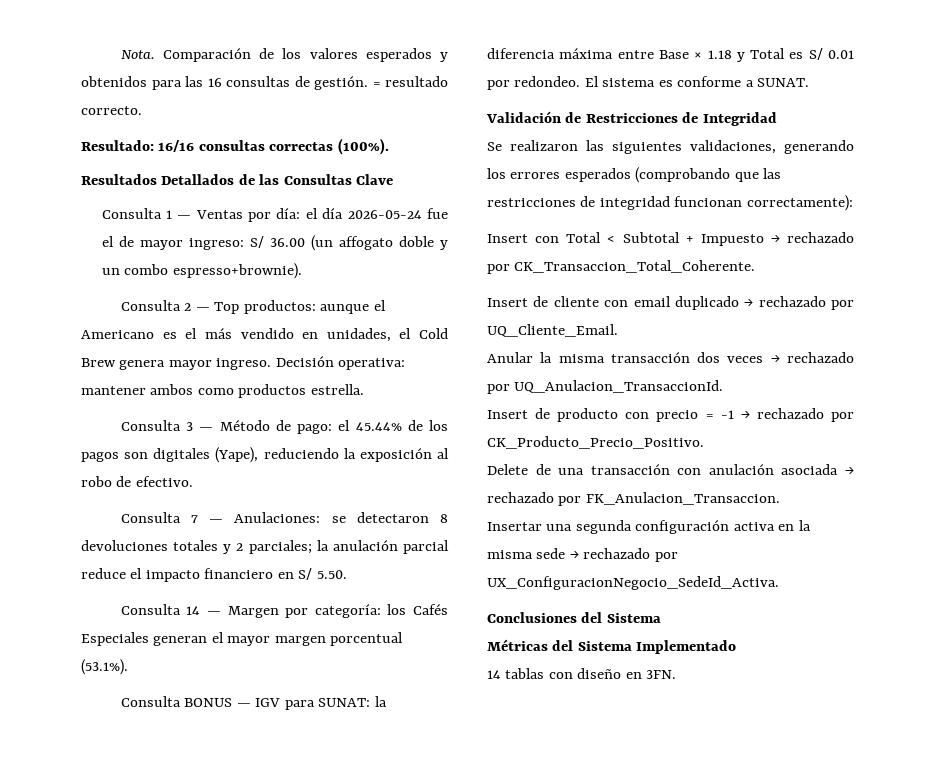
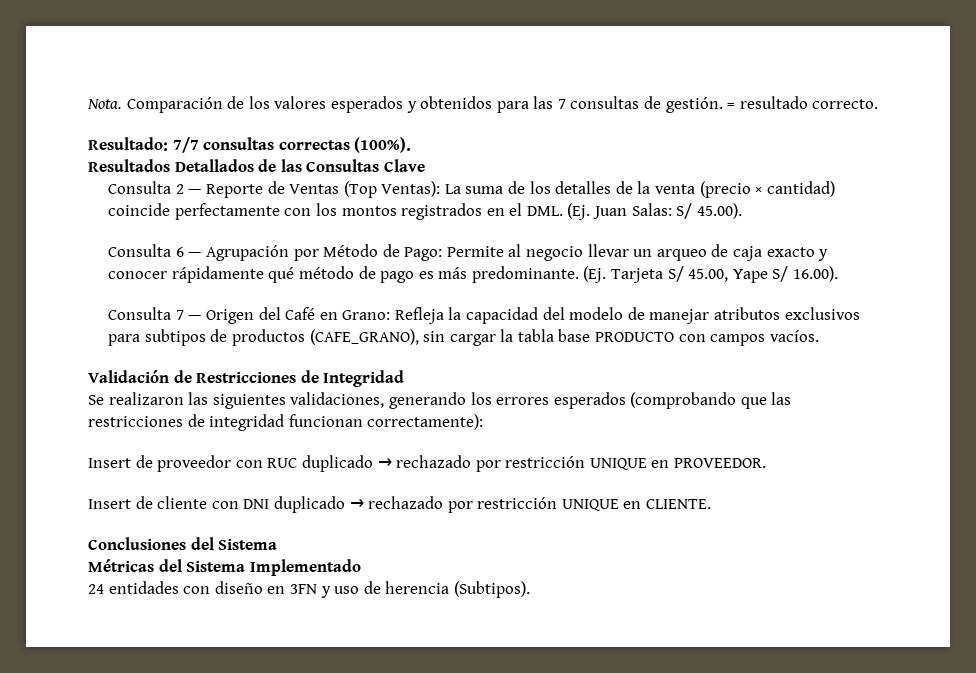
[207,78,222,87] 16 -> [557,99,566,109] 7
[158,140,195,152] 16/16 -> [172,137,199,153] 7/7
[165,208,448,222] [101,235,449,251] [101,263,302,279] [120,300,386,314] [81,328,448,342] [81,356,406,370] [81,384,364,398] [120,420,448,434] [81,447,450,463] [81,476,193,487] [120,512,448,523] [81,540,449,554] [81,568,347,582] [120,604,448,618] [81,632,404,646] [81,659,128,675] [120,696,387,710] [487,48,855,62] [487,76,810,90] 1 — Ventas por día: el día 2026-05-24 fue el de mayor ingreso: S/ 36.00 (un affogato doble y un combo espresso+brownie). // Consulta 2 — Top productos: aunque el Americano es el más vendido en unidades, el Cold Brew genera mayor ingreso. Decisión operativa: mantener ambos como productos estrella. // Consulta 3 — Método de pago: el 45.44% de los pagos son digitales (Yape), reduciendo la exposición al robo de efectivo. // Consulta 7 — Anulaciones: se detectaron 8 devoluciones totales y 2 parciales; la anulación parcial reduce el impacto financiero en S/ 5.50. // Consulta 14 — Margen por categoría: los Cafés Especiales generan el mayor margen porcentual (53.1%). // Consulta BONUS — IGV para SUNAT: la diferencia máxima entre Base × 1.18 y Total es S/ 0.01 por redondeo. El sistema es conforme a SUNAT. -> [175,181,835,198] [108,203,742,220] [108,244,829,261] [108,266,839,283] [108,307,860,324] [108,329,819,346] 2 — Reporte de Ventas (Top Ventas): La suma de los detalles de la venta (precio × cantidad) coincide perfectamente con los montos registrados en el DML. (Ej. Juan Salas: S/ 45.00). // Consulta 6 — Agrupación por Método de Pago: Permite al negocio llevar un arqueo de caja exacto y conocer rápidamente qué método de pago es más predominante. (Ej. Tarjeta S/ 45.00, Yape S/ 16.00). // Consulta 7 — Origen del Café en Grano: Refleja la capacidad del modelo de manejar atributos exclusivos para subtipos de productos (CAFE_GRANO), sin cargar la tabla base PRODUCTO con campos vacíos.
[535,232,854,246] [487,260,756,274] con Total < Subtotal + Impuesto → rechazado por CK_Transaccion_Total_Coherente. -> [135,455,767,472] de proveedor con RUC duplicado → rechazado por restricción UNIQUE en PROVEEDOR.
[633,296,854,310] [487,324,618,337] [487,352,854,363] [487,380,724,394] [487,408,854,422] [487,436,704,449] [487,464,854,475] [487,492,780,506] [487,520,811,534] [487,548,678,562] [487,576,779,590] email duplicado → rechazado por UQ_Cliente_Email. // Anular la misma transacción dos veces → rechazado por UQ_Anulacion_TransaccionId. // Insert de producto con precio = -1 → rechazado por CK_Producto_Precio_Positivo. // Delete de una transacción con anulación asociada → rechazado por FK_Anulacion_Transaccion. // Insertar una segunda configuración activa en la misma sede → rechazado por UX_ConfiguracionNegocio_SedeId_Activa. -> [243,496,712,513] DNI duplicado → rechazado por restricción UNIQUE en CLIENTE.
[487,668,545,679] 14 tablas -> [88,581,179,594] 24 entidades
[646,670,677,679] 3FN. -> [289,581,530,598] 3FN y uso de herencia (Subtipos).

